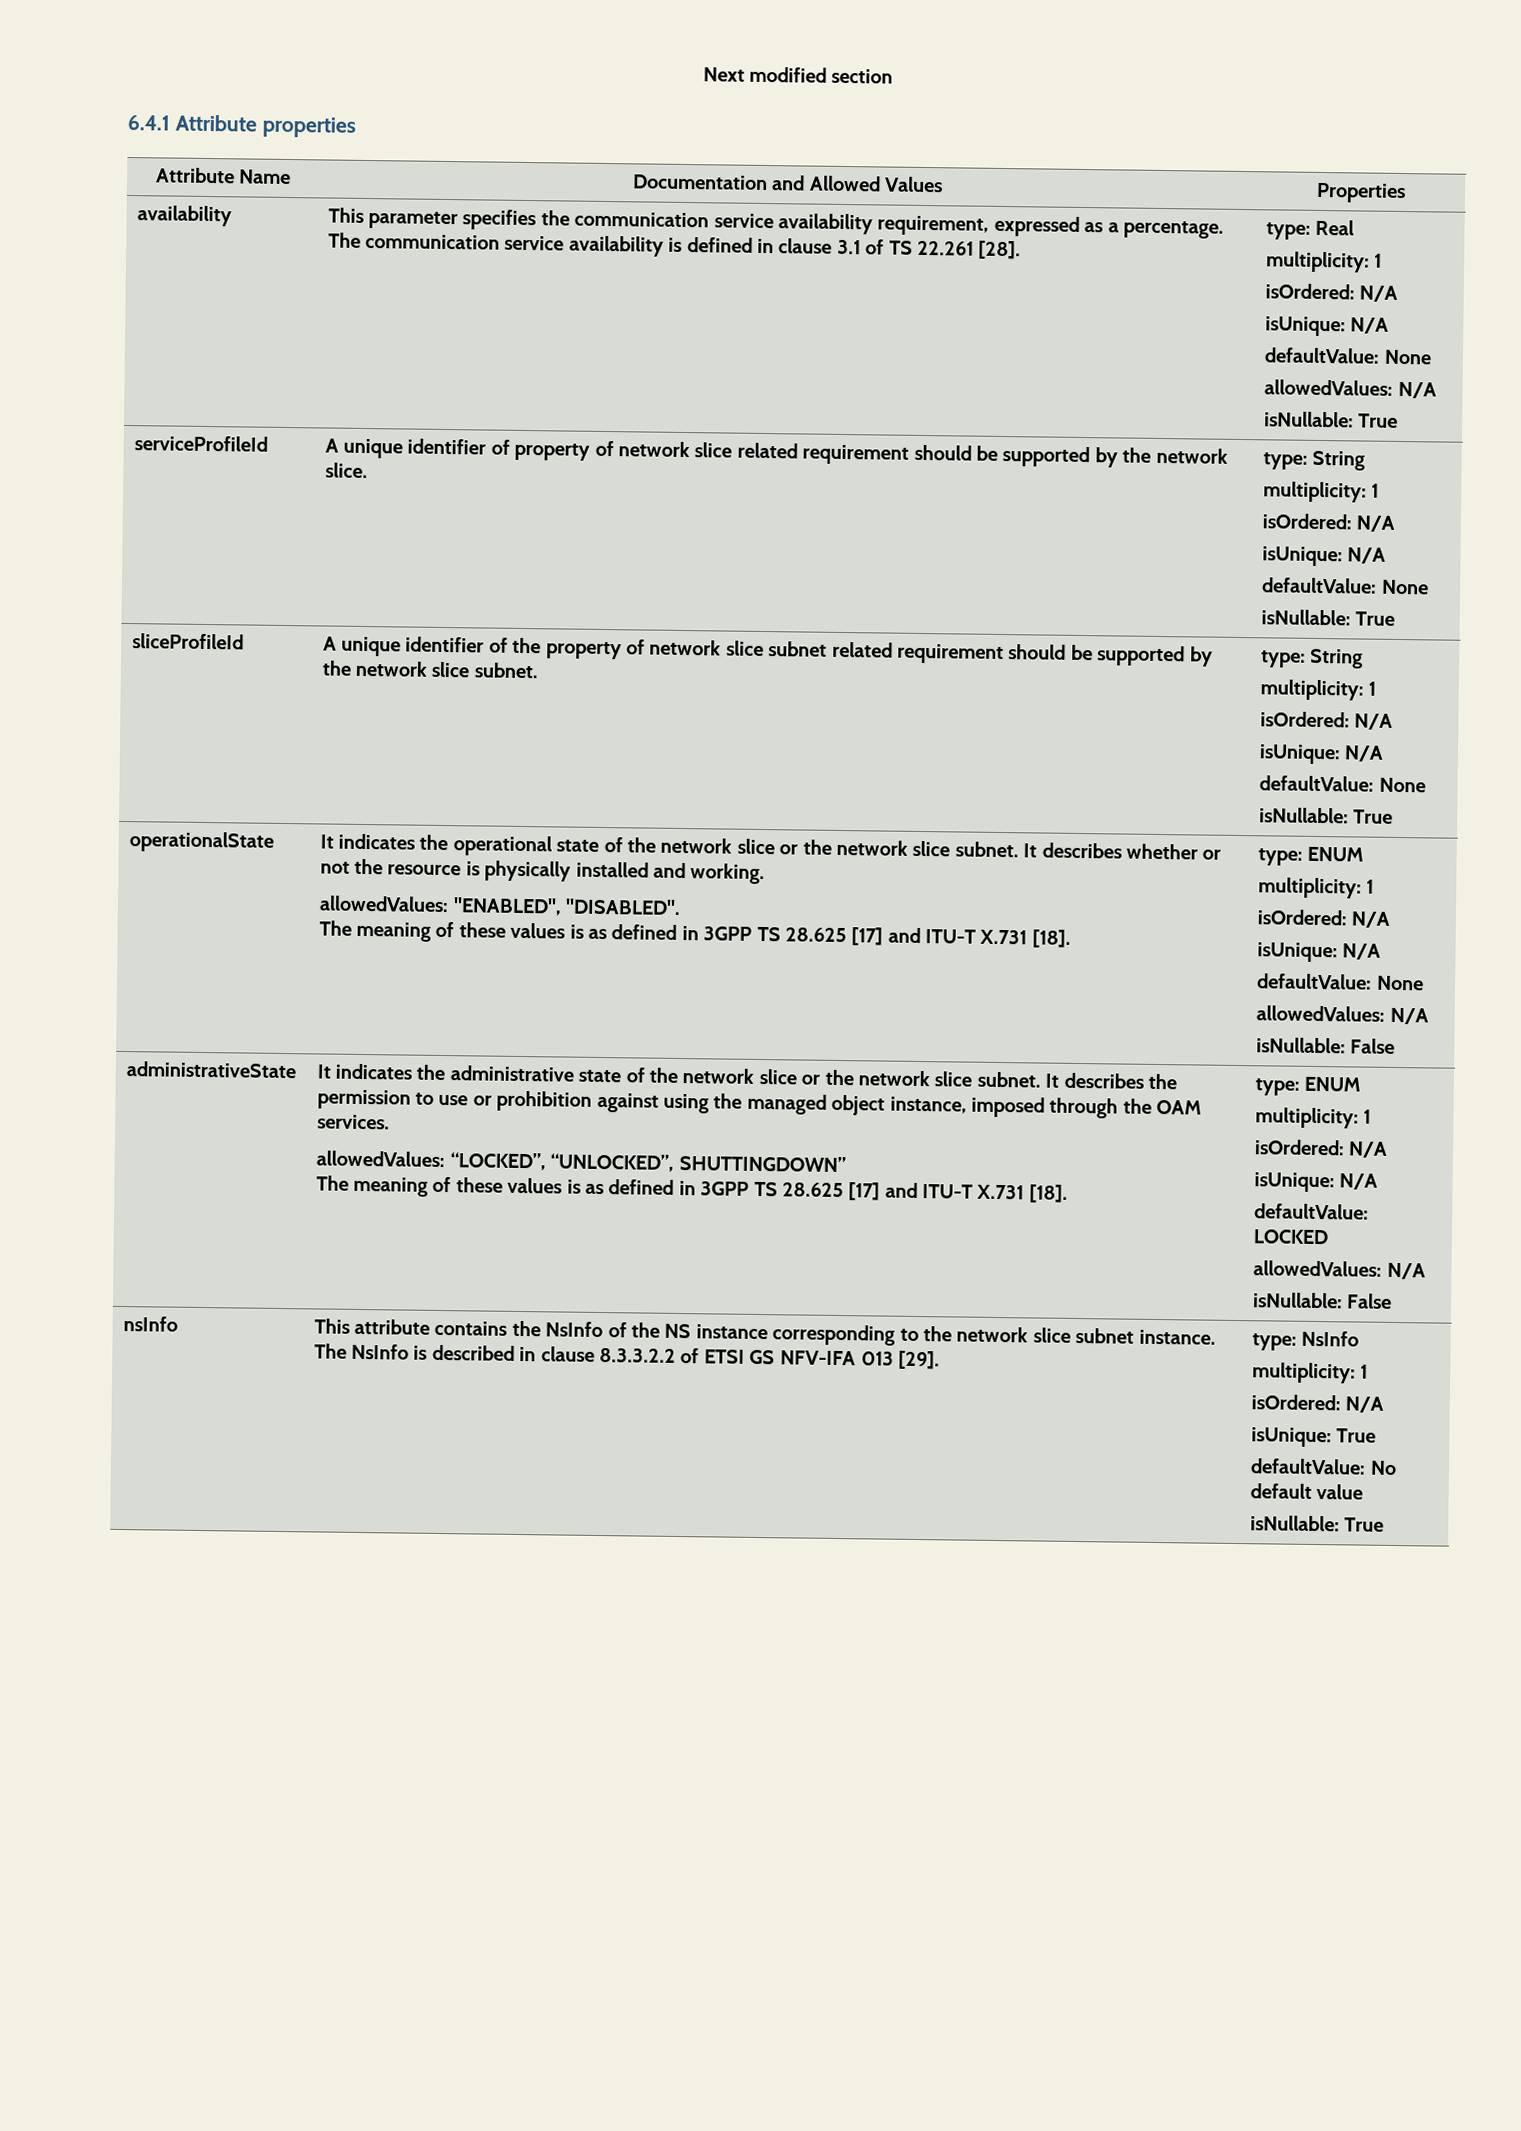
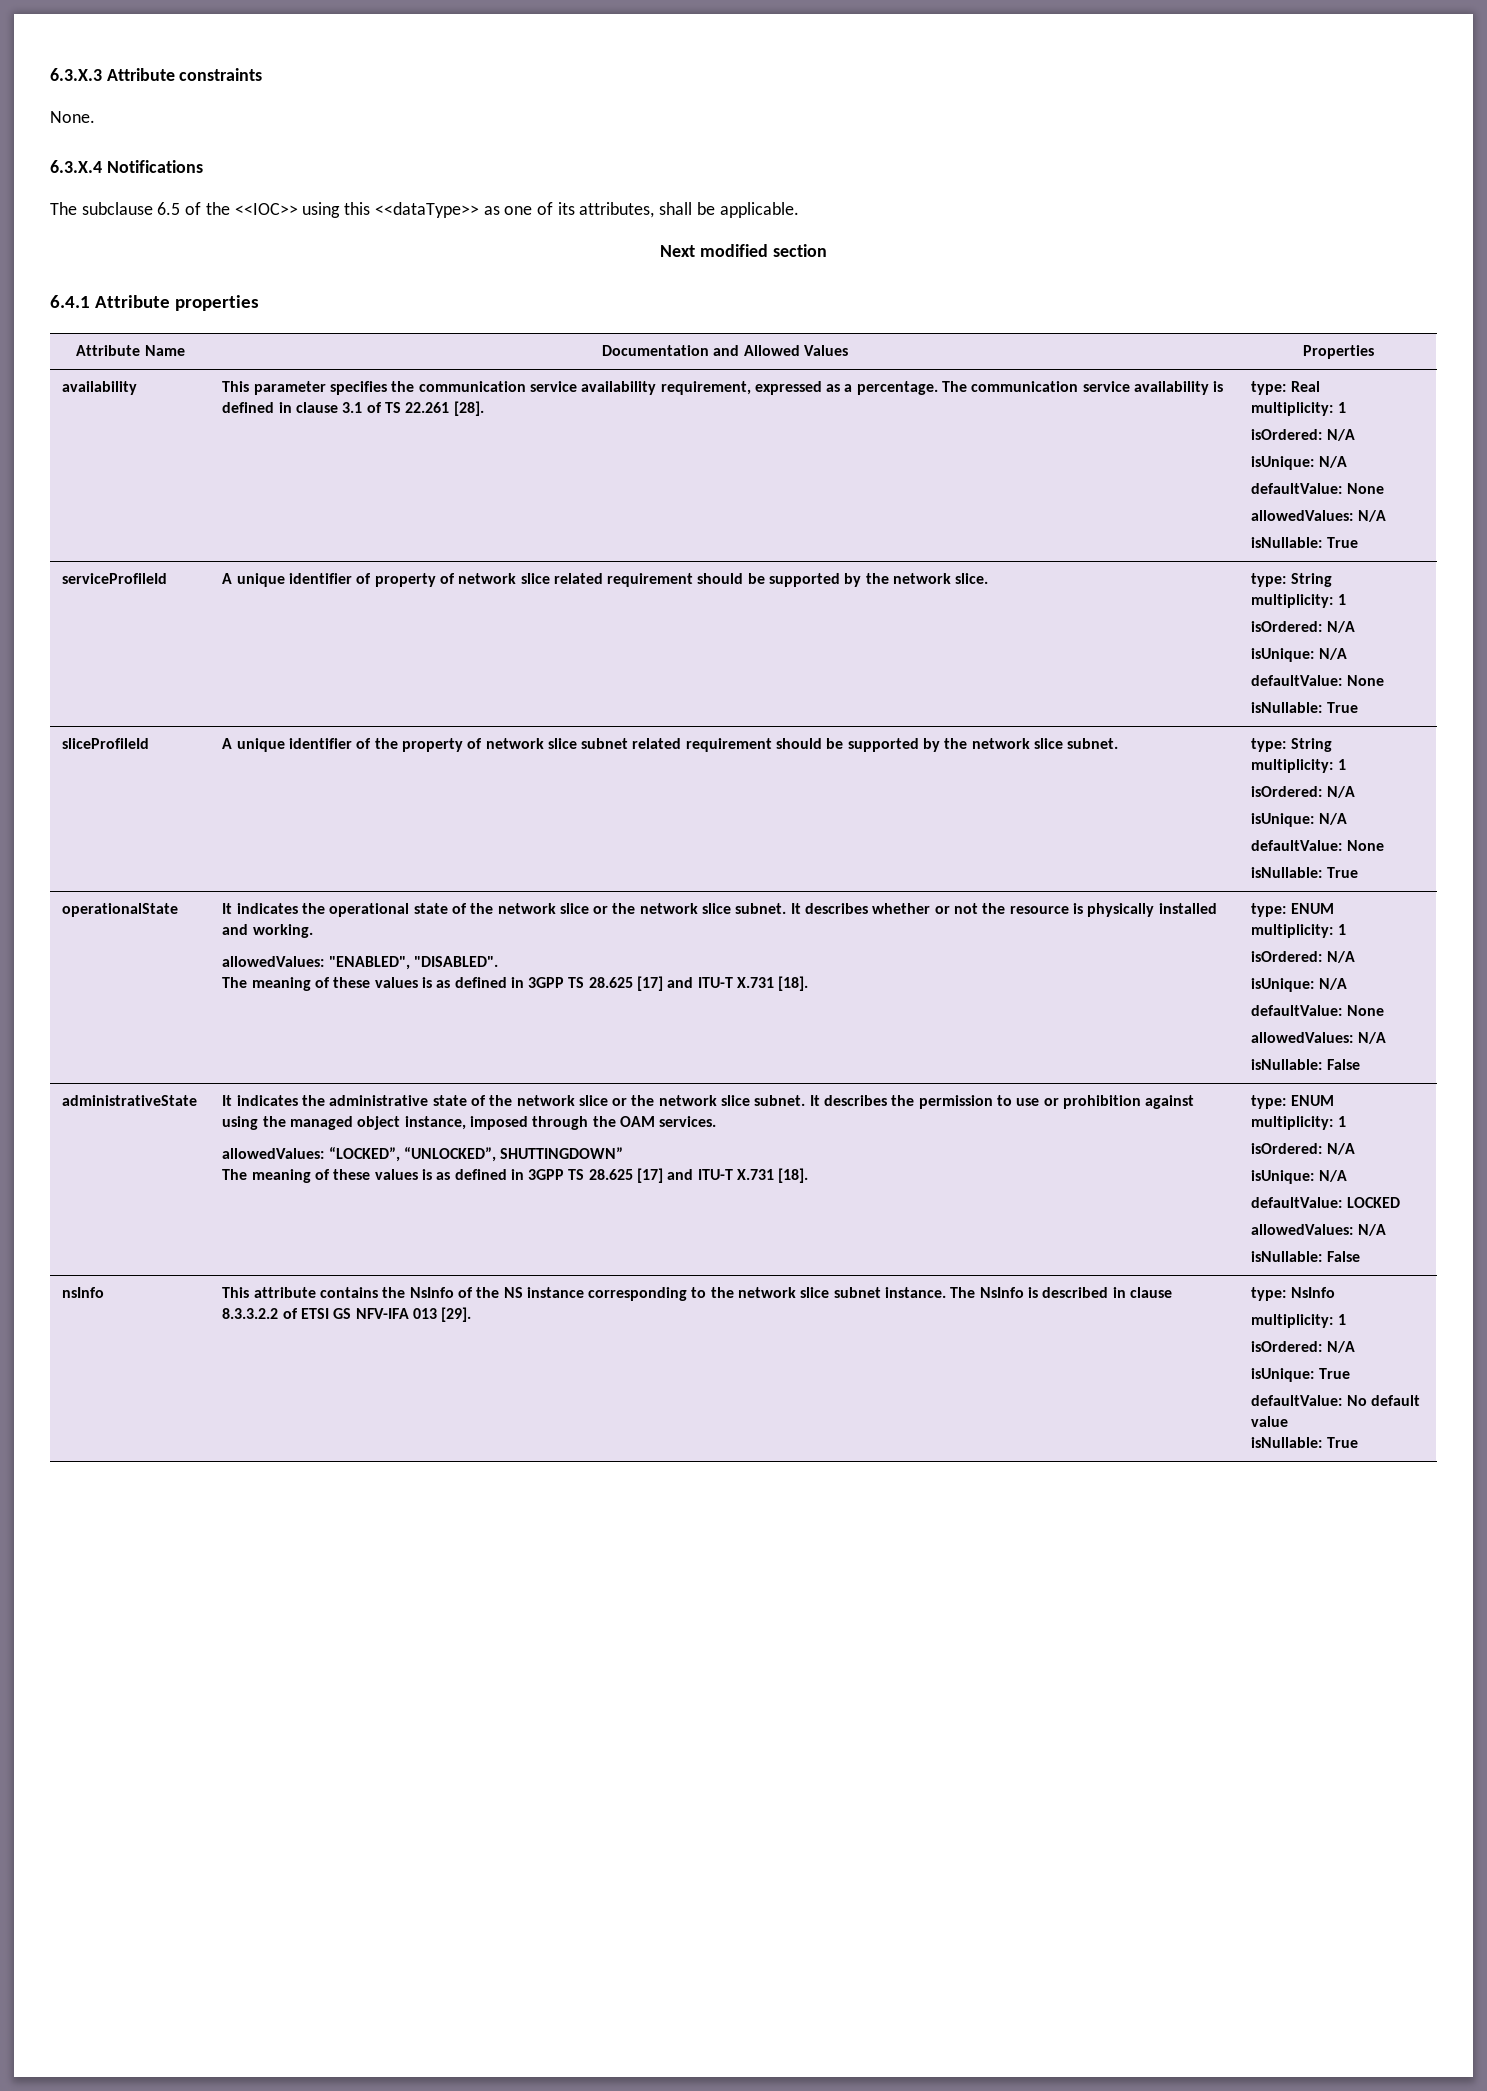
(702, 74) none -> [50,68,263,81] [50,111,95,123] [50,160,203,173] [50,202,799,218] 6.3.X.3 Attribute constraints // None. // 6.3.X.4 Notifications // The subclause 6.5 of the <<IOC>> using this <<dataType>> as one of its attributes, shall be applicable. //

